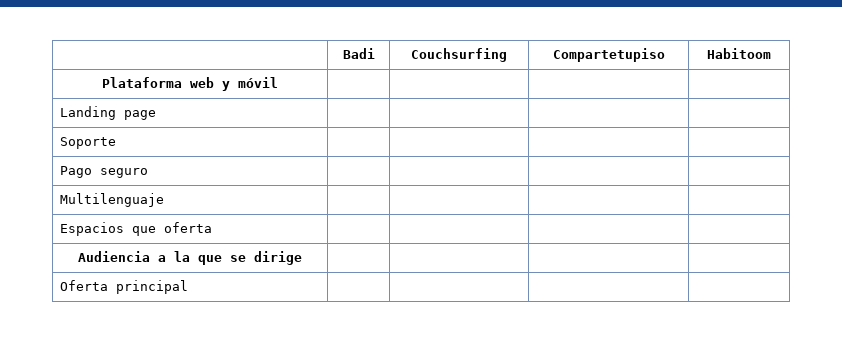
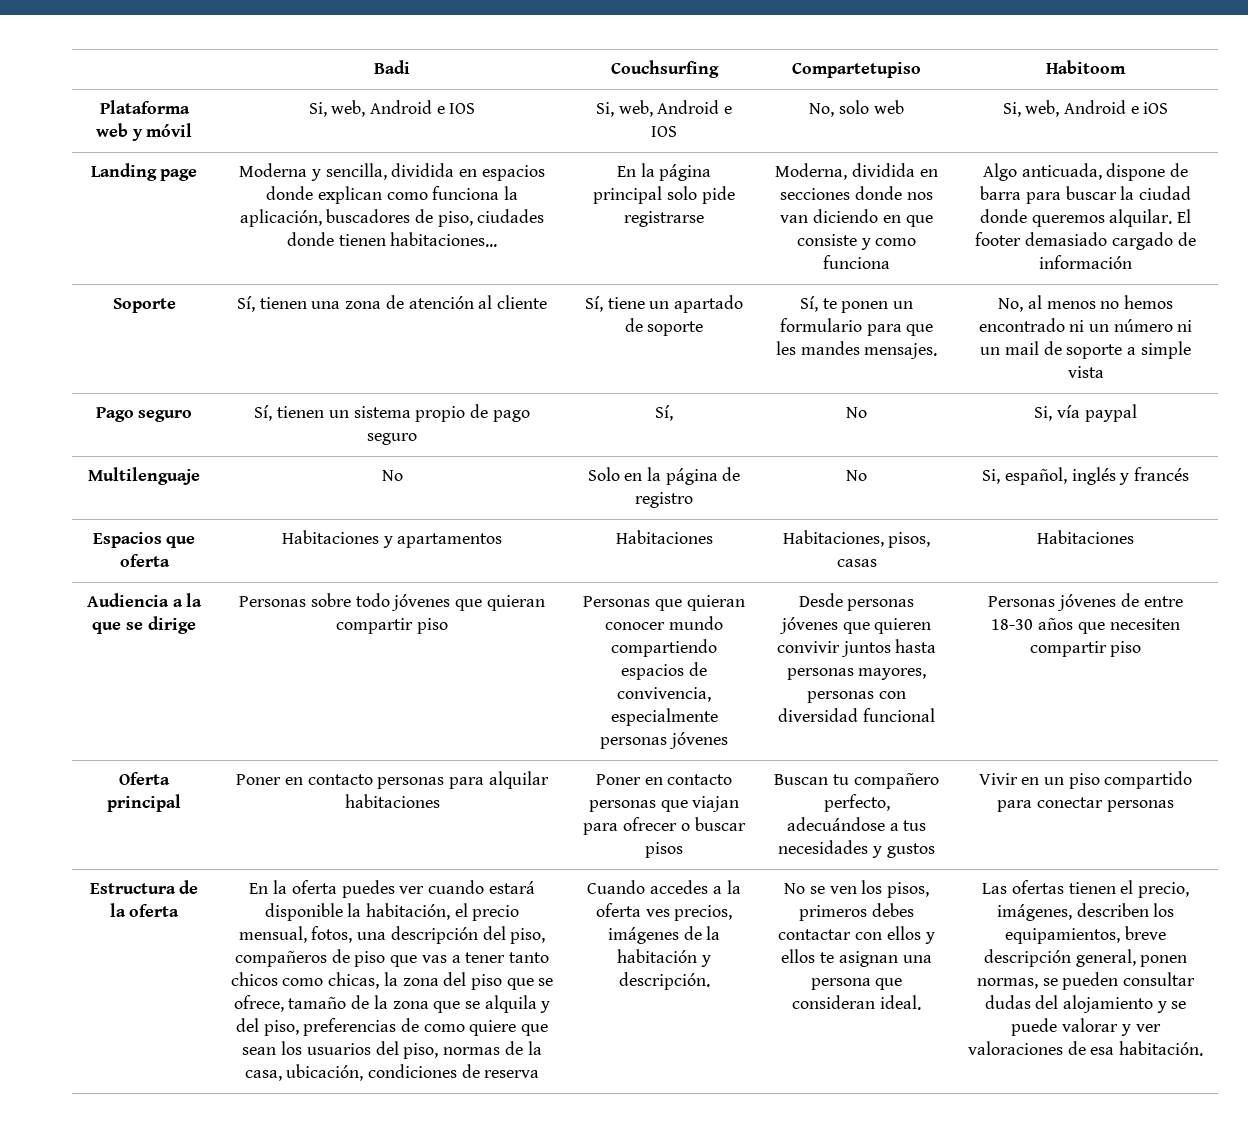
[60,106,157,120] [60,137,117,149] [60,166,149,178] [60,193,165,207] [60,222,213,236] | | | // Landing page | | | | // Soporte | | | | // Pago seguro | | | | // Multilenguaje | | | | // Espacios que oferta | | | | -> [308,100,476,117] [595,100,733,117] [651,126,677,137] [809,100,904,117] [1002,100,1169,117] [90,163,198,181] [239,163,545,181] [266,186,518,204] [239,209,545,227] [286,232,498,247] [616,163,712,181] [593,186,735,204] [624,211,704,227] [775,163,938,180] [780,186,933,200] [780,209,933,227] [796,234,917,250] [823,255,890,269] [982,163,1189,181] [980,186,1191,204] [979,209,1192,227] [975,232,1196,250] [1039,255,1132,269] [112,298,176,313] [236,295,548,312] [584,295,744,313] [624,318,704,336] [799,296,914,313] [779,318,934,336] [775,341,938,359] [998,295,1173,312] [978,318,1193,332] [980,341,1191,359] [1067,366,1104,378] [95,407,193,422] [254,404,530,422] [367,433,417,445] [655,405,673,421] [846,407,867,418] [1034,404,1137,422] [88,467,200,485] [381,470,403,481] [587,467,741,485] [635,492,693,508] [846,470,867,481] [982,467,1189,485] [92,532,196,548] [119,554,170,567] [281,530,503,548] [615,530,713,544] [782,530,931,548] [836,559,877,567] [1037,530,1134,544] Si, web, Android e IOS | Si, web, Android e IOS | No, solo web | Si, web, Android e iOS // Landing page | Moderna y sencilla, dividida en espacios donde explican como funciona la aplicación, buscadores de piso, ciudades donde tienen habitaciones... | En la página principal solo pide registrarse | Moderna, dividida en secciones donde nos van diciendo en que consiste y como funciona | Algo anticuada, dispone de barra para buscar la ciudad donde queremos alquilar. El footer demasiado cargado de información // Soporte | Sí, tienen una zona de atención al cliente | Sí, tiene un apartado de soporte | Sí, te ponen un formulario para que les mandes mensajes. | No, al menos no hemos encontrado ni un número ni un mail de soporte a simple vista // Pago seguro | Sí, tienen un sistema propio de pago seguro | Sí, | No | Si, vía paypal // Multilenguaje | No | Solo en la página de registro | No | Si, español, inglés y francés // Espacios que oferta | Habitaciones y apartamentos | Habitaciones | Habitaciones, pisos, casas | Habitaciones
[60,280,189,294] | | | // Oferta principal | | | | -> [239,593,545,611] [336,618,448,634] [583,595,745,611] [605,616,723,630] [611,639,717,657] [621,662,707,680] [617,687,711,702] [610,708,718,726] [600,732,728,749] [798,593,915,611] [778,617,932,634] [776,639,937,657] [786,668,927,680] [807,691,906,703] [778,708,935,722] [988,593,1183,611] [991,618,1180,634] [1029,641,1142,657] [119,772,170,785] [107,794,181,812] [236,771,549,789] [344,794,440,808] [595,774,733,785] [588,796,740,812] [583,817,746,835] [645,842,683,858] [774,773,939,789] [823,794,890,812] [786,817,927,831] [778,840,935,858] [978,771,1193,789] [997,797,1174,812] [89,880,199,894] [109,903,180,917] [249,880,535,898] [264,903,520,921] [238,926,546,944] [234,949,550,967] [230,972,554,990] [233,995,551,1013] [235,1018,549,1036] [242,1041,542,1059] [244,1064,540,1081] [587,880,741,894] [595,903,733,921] [607,926,721,944] [617,949,711,967] [618,972,710,990] [784,880,929,898] [799,903,914,921] [778,926,935,944] [781,949,932,967] [810,978,903,990] [792,995,921,1010] [982,880,1189,898] [996,903,1175,921] [1005,926,1166,944] [983,949,1188,967] [976,972,1196,990] [984,995,1187,1013] [1011,1018,1161,1036] [967,1041,1204,1056] Personas sobre todo jóvenes que quieran compartir piso | Personas que quieran conocer mundo compartiendo espacios de convivencia, especialmente personas jóvenes | Desde personas jóvenes que quieren convivir juntos hasta personas mayores, personas con diversidad funcional | Personas jóvenes de entre 18-30 años que necesiten compartir piso // Oferta principal | Poner en contacto personas para alquilar habitaciones | Poner en contacto personas que viajan para ofrecer o buscar pisos | Buscan tu compañero perfecto, adecuándose a tus necesidades y gustos | Vivir en un piso compartido para conectar personas // Estructura de la oferta | En la oferta puedes ver cuando estará disponible la habitación, el precio mensual, fotos, una descripción del piso, compañeros de piso que vas a tener tanto chicos como chicas, la zona del piso que se ofrece, tamaño de la zona que se alquila y del piso, preferencias de como quiere que sean los usuarios del piso, normas de la casa, ubicación, condiciones de reserva | Cuando accedes a la oferta ves precios, imágenes de la habitación y descripción. | No se ven los pisos, primeros debes contactar con ellos y ellos te asignan una persona que consideran ideal. | Las ofertas tienen el precio, imágenes, describen los equipamientos, breve descripción general, ponen normas, se pueden consultar dudas del alojamiento y se puede valorar y ver valoraciones de esa habitación.

